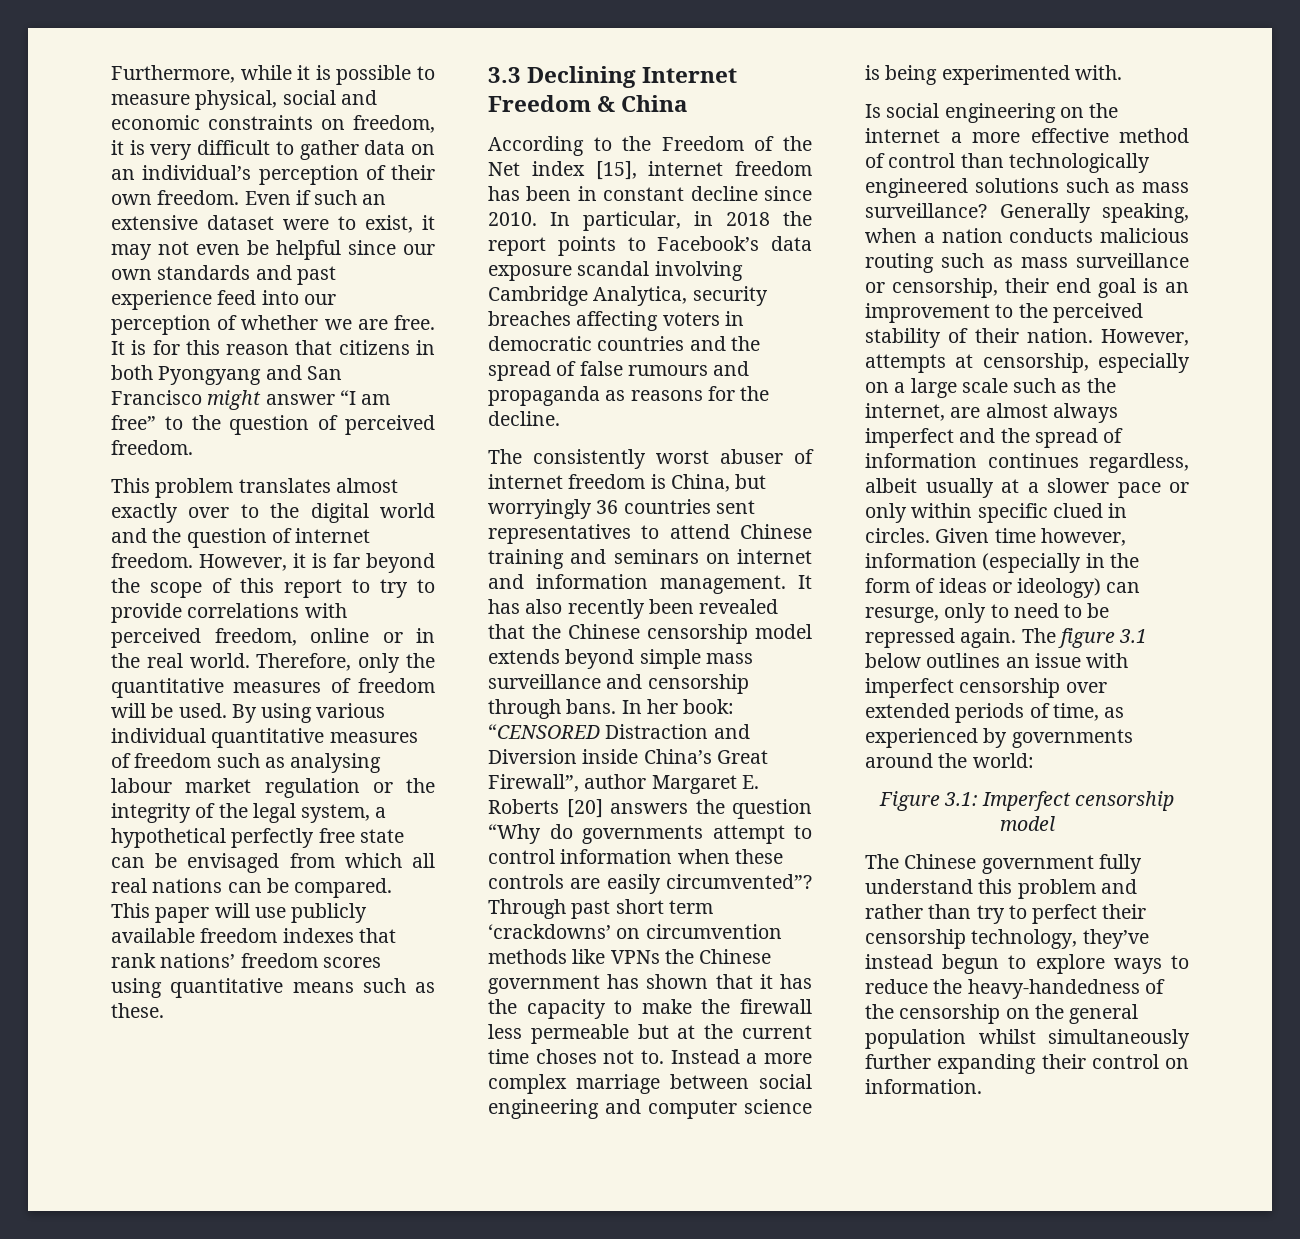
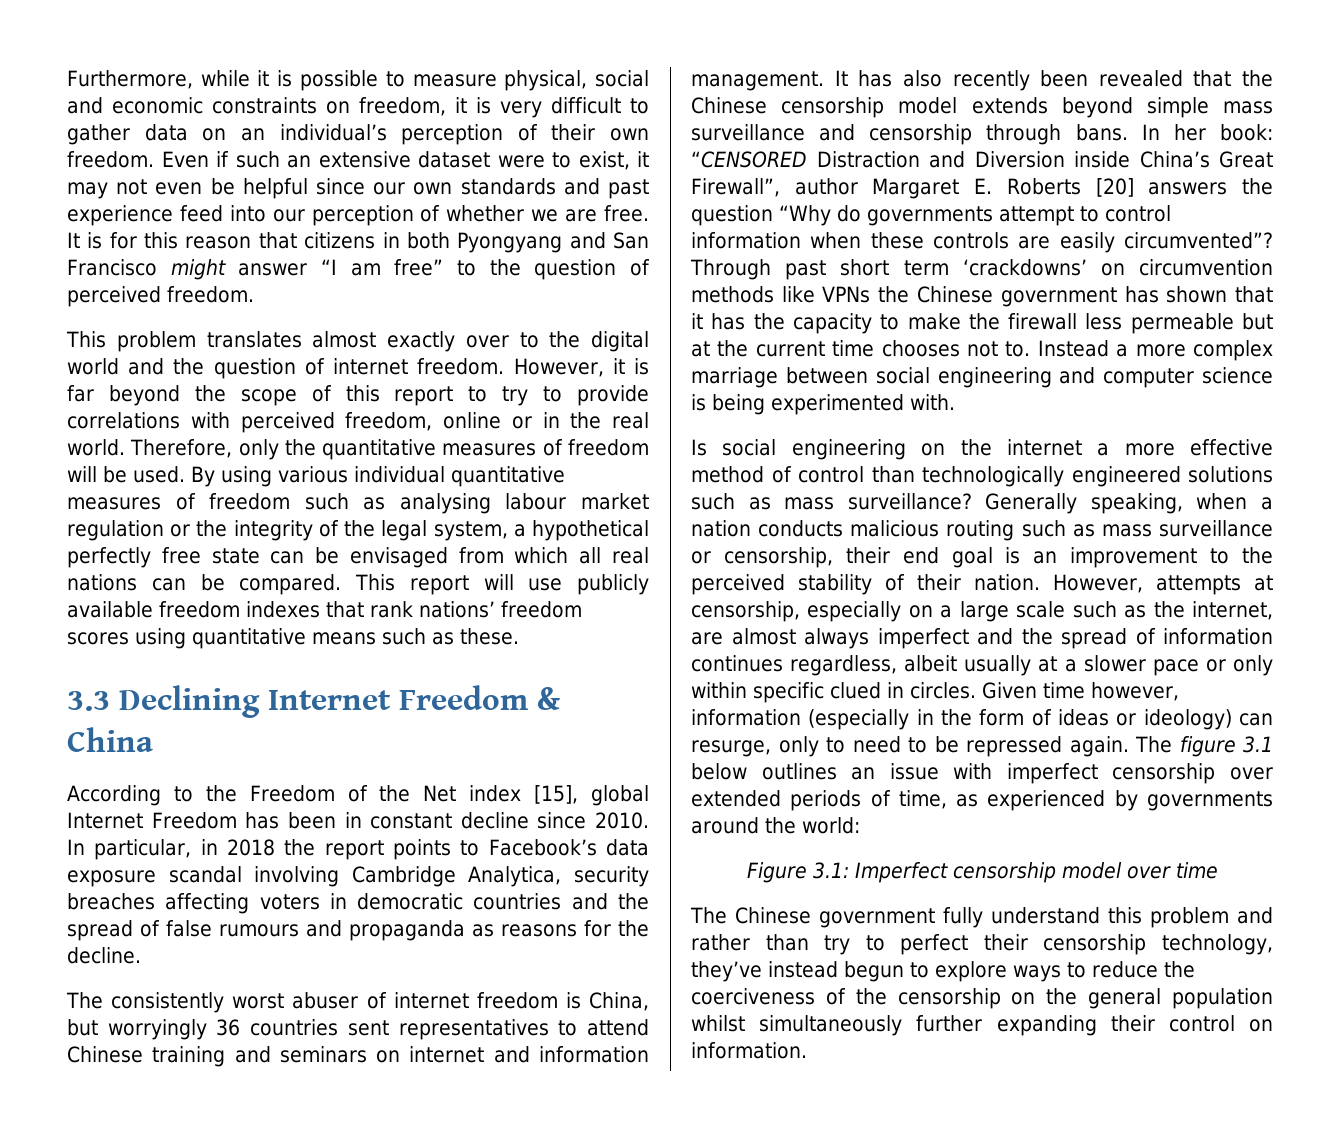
[155,907,210,923] paper -> [409,575,469,595] report
[648,161,812,176] internet freedom -> [591,785,649,806] [67,812,237,829] global Internet Freedom
[535,1049,597,1064] choses -> [881,340,960,357] chooses
(1055, 823) none -> [1126,862,1218,879] over time
[967,979,1140,999] heavy-handedness -> [691,988,815,1005] coerciveness

